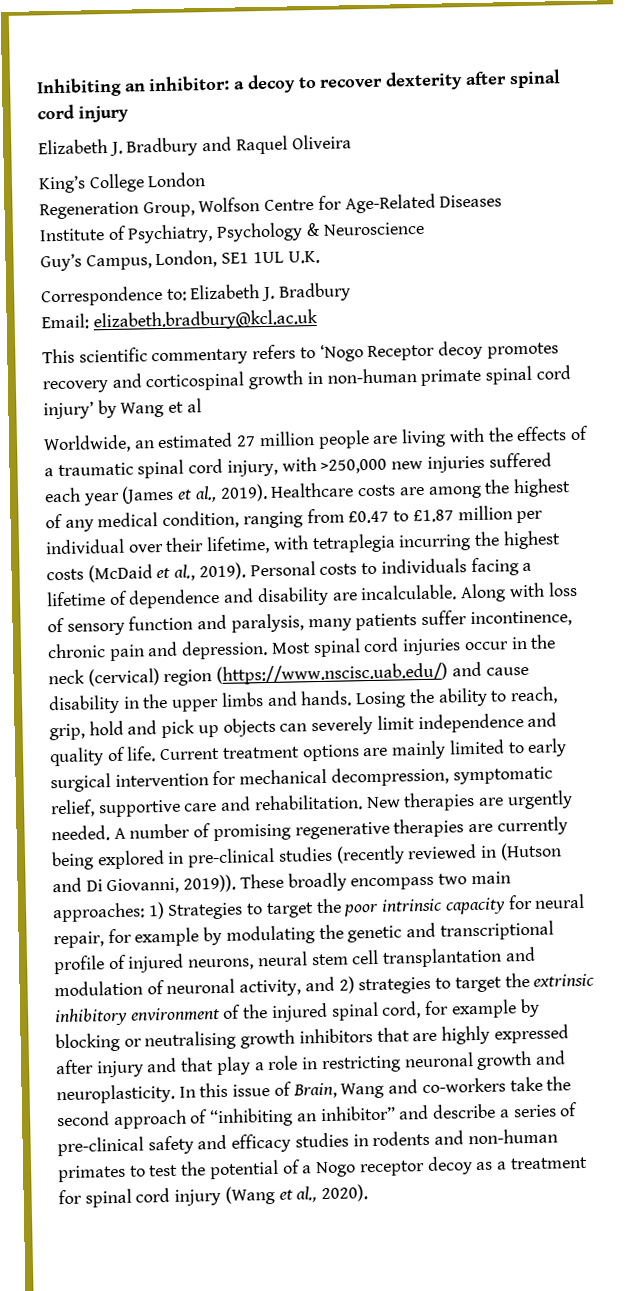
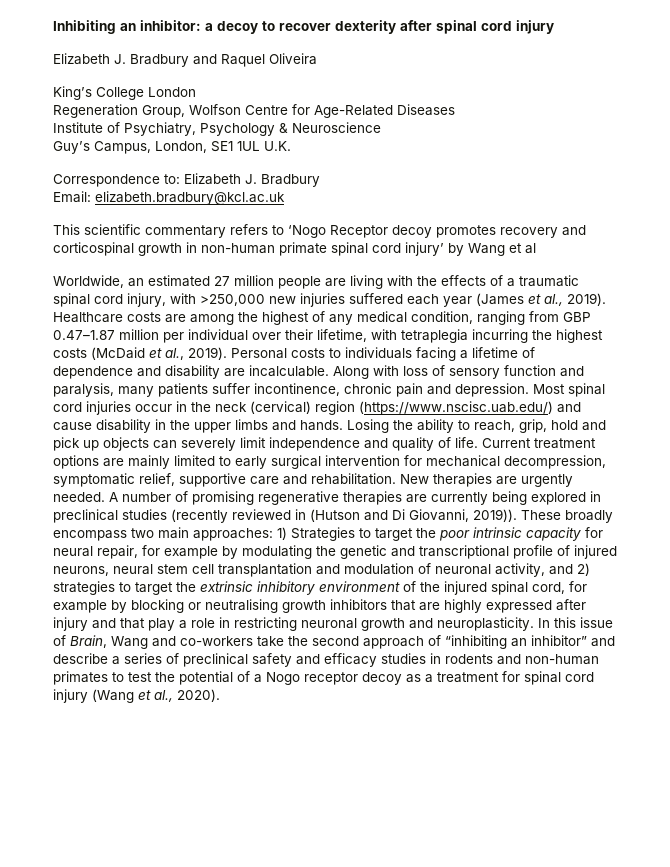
[348,509,454,524] £0.47 to £1.87 -> [563,312,591,322] [53,330,115,340] GBP 0.47–1.87
[187,847,276,868] pre-clinical -> [53,509,118,523] preclinical
[57,1136,144,1157] pre-clinical -> [183,653,248,667] preclinical

